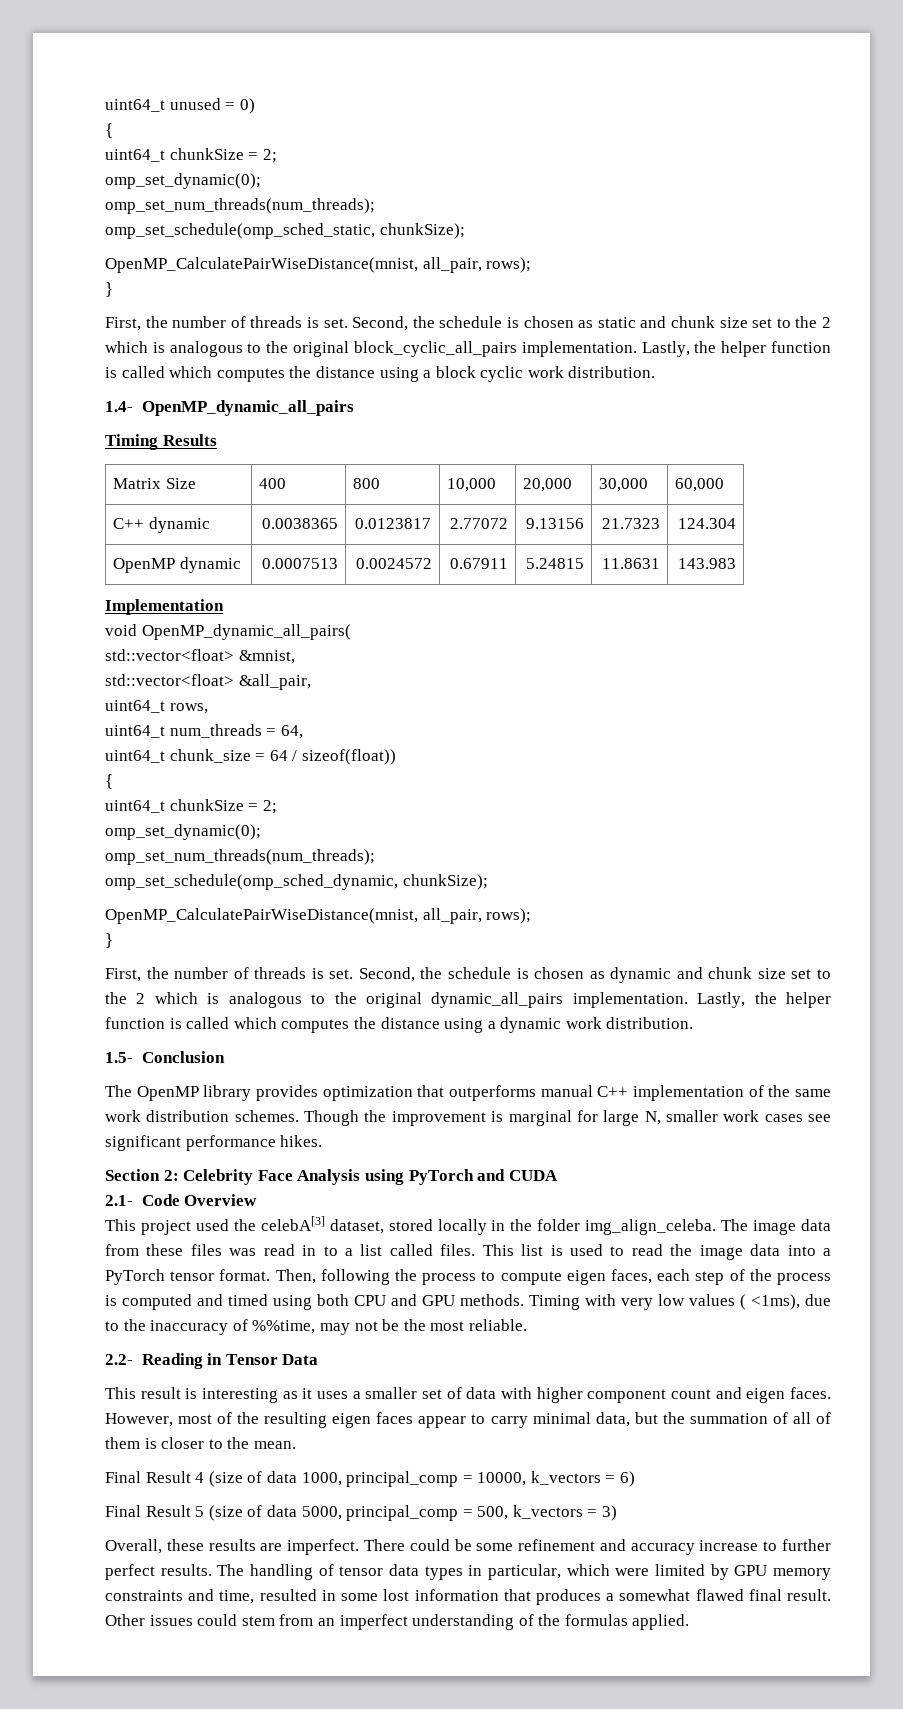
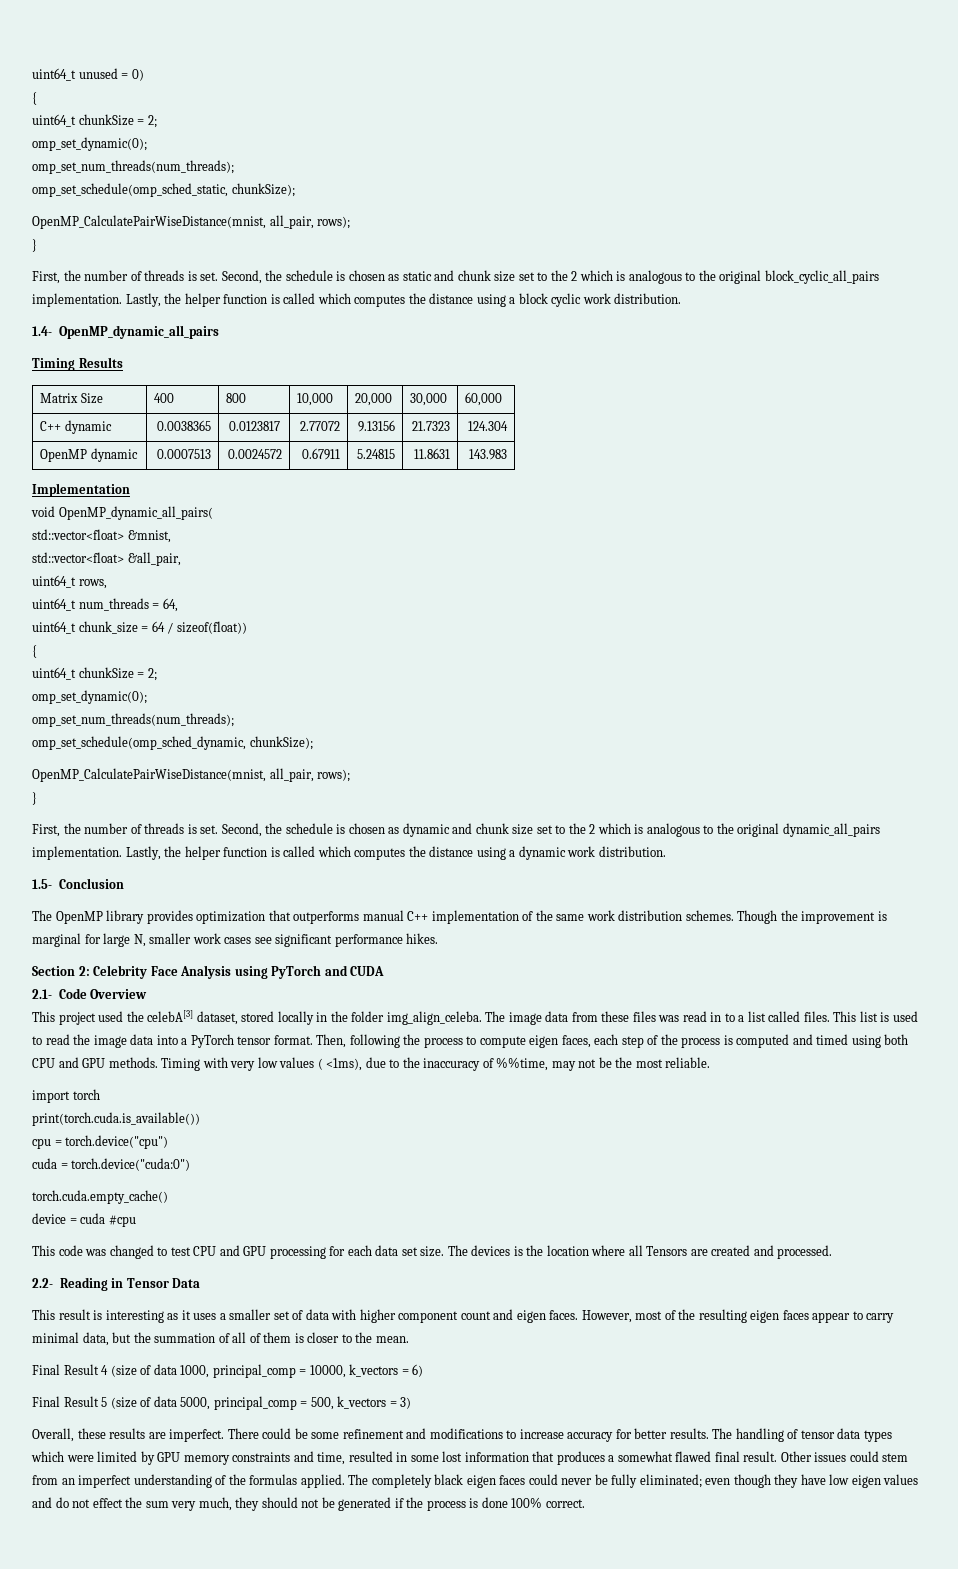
(527, 1325) none -> [32,1089,100,1103] [32,1112,200,1126] [32,1135,169,1149] [32,1158,191,1171] [32,1190,168,1204] [32,1213,136,1227] [32,1245,833,1259] // import torch // print(torch.cuda.is_available()) // cpu = torch.device("cpu") // cuda = torch.device("cuda:0") // torch.cuda.empty_cache() // device = cuda #cpu // This code was changed to test CPU and GPU processing for each data set size. The devices is the location where all Tensors are created and processed.
[630,1539,832,1555] [105,1564,155,1580] accuracy increase to further perfect -> [429,1428,668,1442] modifications to increase accuracy for better
[468,1564,561,1580] in particular, -> (892, 1436) none
(690, 1622) none -> [348,1474,919,1488] [32,1497,585,1511] The completely black eigen faces could never be fully eliminated; even though they have low eigen values and do not effect the sum very much, they should not be generated if the process is done 100% correct.

